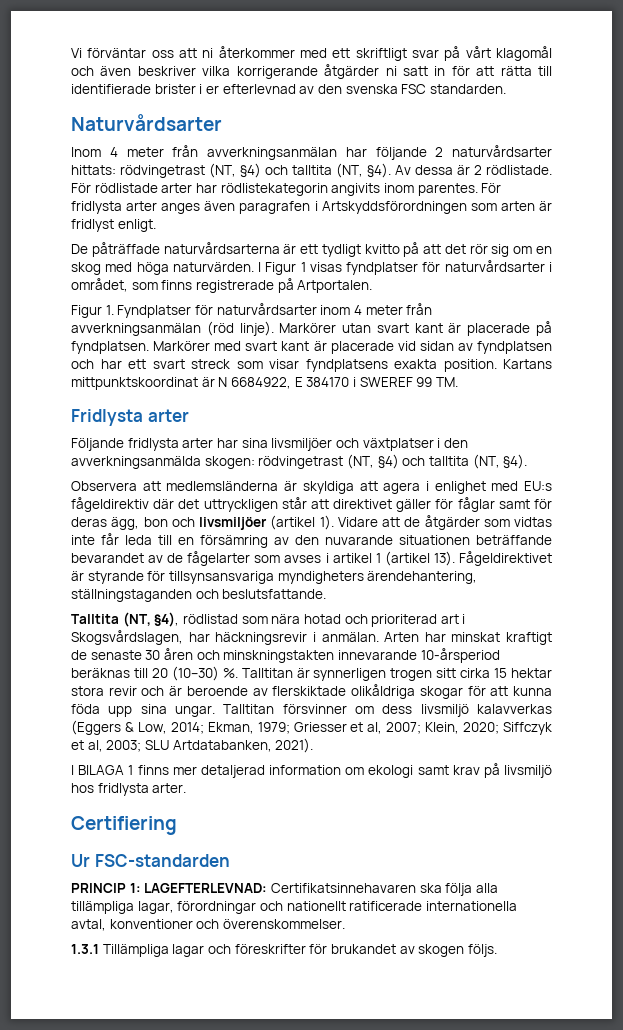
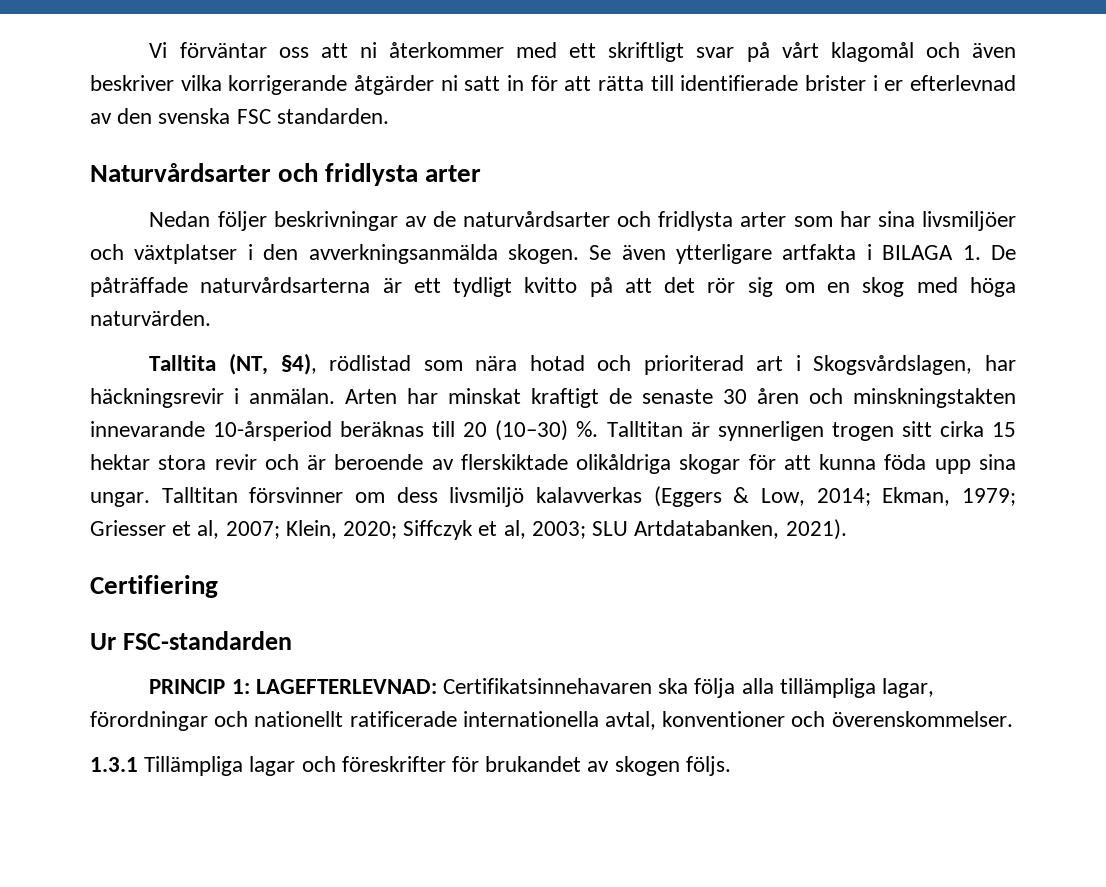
[71,145,552,160] [71,163,552,178] [71,183,502,196] [71,201,552,214] [71,219,156,232] // Inom 4 meter från avverkningsanmälan har följande 2 naturvårdsarter hittats: rödvingetrast (NT, §4) och talltita (NT, §4). Av dessa är 2 rödlistade. För rödlistade arter har rödlistekategorin angivits inom parentes. För fridlysta arter anges även paragrafen i Artskyddsförordningen som arten är fridlyst enligt. // -> [278,163,482,186] [149,211,1017,231] [90,244,981,264] och fridlysta arter // Nedan följer beskrivningar av de naturvårdsarter och fridlysta arter som har sina livsmiljöer och växtplatser i den avverkningsanmälda skogen. Se även ytterligare artfakta i BILAGA 1.
[258,260,552,275] [71,278,373,293] [71,303,433,318] [71,321,552,336] [71,341,552,354] [71,359,552,372] [71,377,458,390] [71,409,189,426] [71,438,468,451] [71,454,528,469] [71,481,552,494] [71,497,552,512] [71,515,552,530] [71,533,552,548] [71,551,552,566] [71,571,478,584] [71,589,327,602] I Figur 1 visas fyndplatser för naturvårdsarter i området, som finns registrerade på Artportalen. // Figur 1. Fyndplatser för naturvårdsarter inom 4 meter från avverkningsanmälan (röd linje). Markörer utan svart kant är placerade på fyndplatsen. Markörer med svart kant är placerade vid sidan av fyndplatsen och har ett svart streck som visar fyndplatsens exakta position. Kartans mittpunktskoordinat är N 6684922, E 384170 i SWEREF 99 TM. // Fridlysta arter // Följande fridlysta arter har sina livsmiljöer och växtplatser i den avverkningsanmälda skogen: rödvingetrast (NT, §4) och talltita (NT, §4). // Observera att medlemsländerna är skyldiga att agera i enlighet med EU:s fågeldirektiv där det uttryckligen står att direktivet gäller för fåglar samt för deras ägg, bon och livsmiljöer (artikel 1). Vidare att de åtgärder som vidtas inte får leda till en försämring av den nuvarande situationen beträffande bevarandet av de fågelarter som avses i artikel 1 (artikel 13). Fågeldirektivet är styrande för tillsynsansvariga myndigheters ärendehantering, ställningstaganden och beslutsfattande. -> (211, 318) none
[71,763,553,778] [71,783,187,796] // I BILAGA 1 finns mer detaljerad information om ekologi samt krav på livsmiljö hos fridlysta arter. -> (847, 529) none

